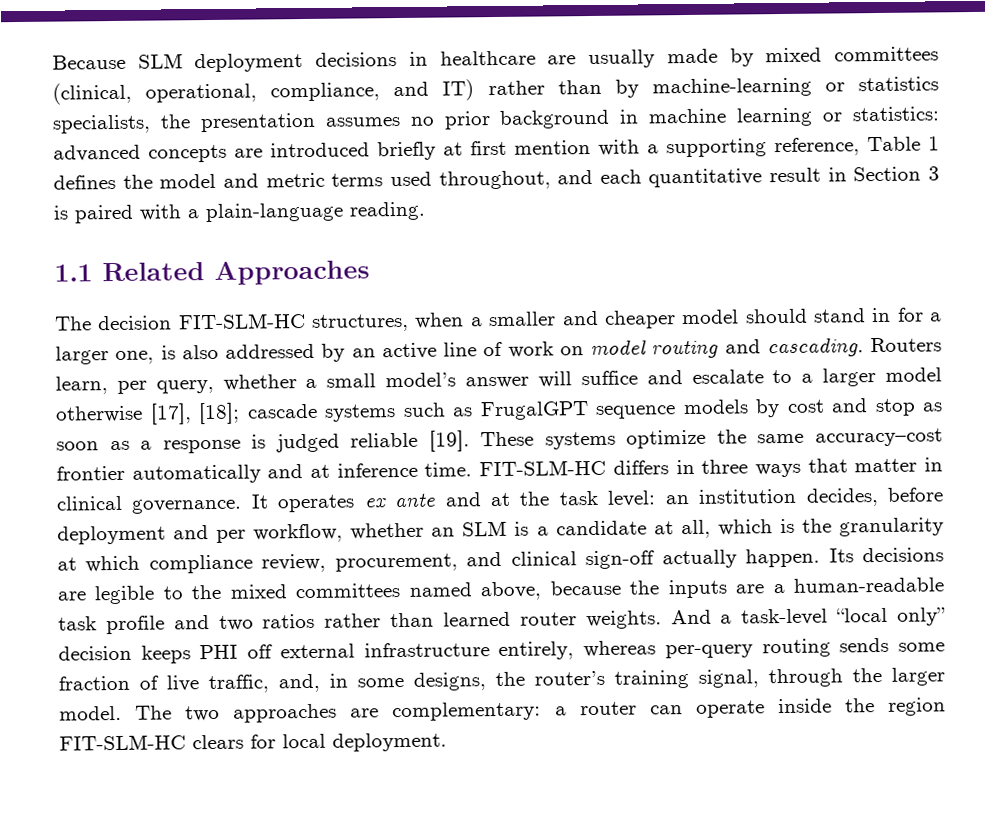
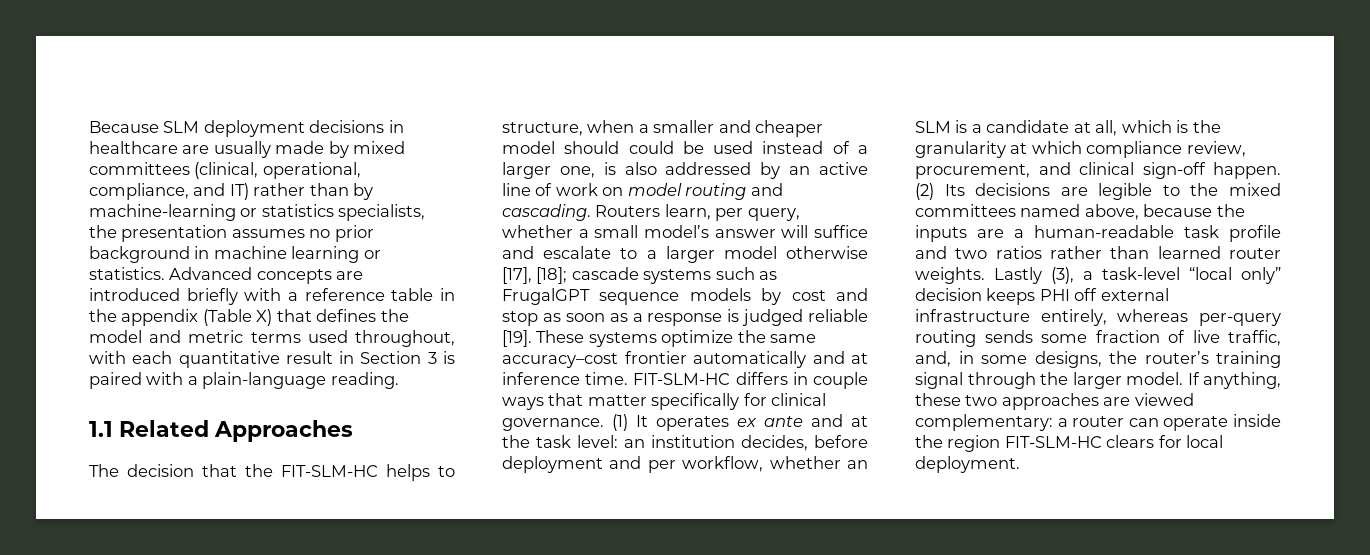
[851,106,940,122] [53,144,141,162] statistics: advanced -> [89,267,253,280] statistics. Advanced
[443,136,940,158] at first mention with a supporting reference, Table 1 -> [244,288,455,301] [89,309,312,326] with a reference table in the appendix (Table X) that
[557,169,594,185] and -> [89,351,126,364] with
[177,313,410,332] FIT-SLM-HC structures, -> [202,464,455,481] [502,122,583,136] that the FIT-SLM-HC helps to structure,
[812,307,924,323] stand in for -> [628,141,850,154] could be used instead of
[701,459,749,474] three -> [813,372,868,389] couple
[924,457,944,472] in -> [651,393,767,410] specifically for
(243, 506) none -> [612,414,628,431] (1)
[661,548,821,569] actually happen. -> [1213,162,1281,179] [915,183,934,200] happen. (2)
[670,609,712,625] And -> [994,267,1074,284] Lastly (3),
[698,669,759,688] signal, -> [915,372,963,389] signal
[135,705,173,720] The -> [1187,372,1281,389] [915,393,961,406] If anything, these
(380, 713) none -> [1134,393,1194,406] viewed

